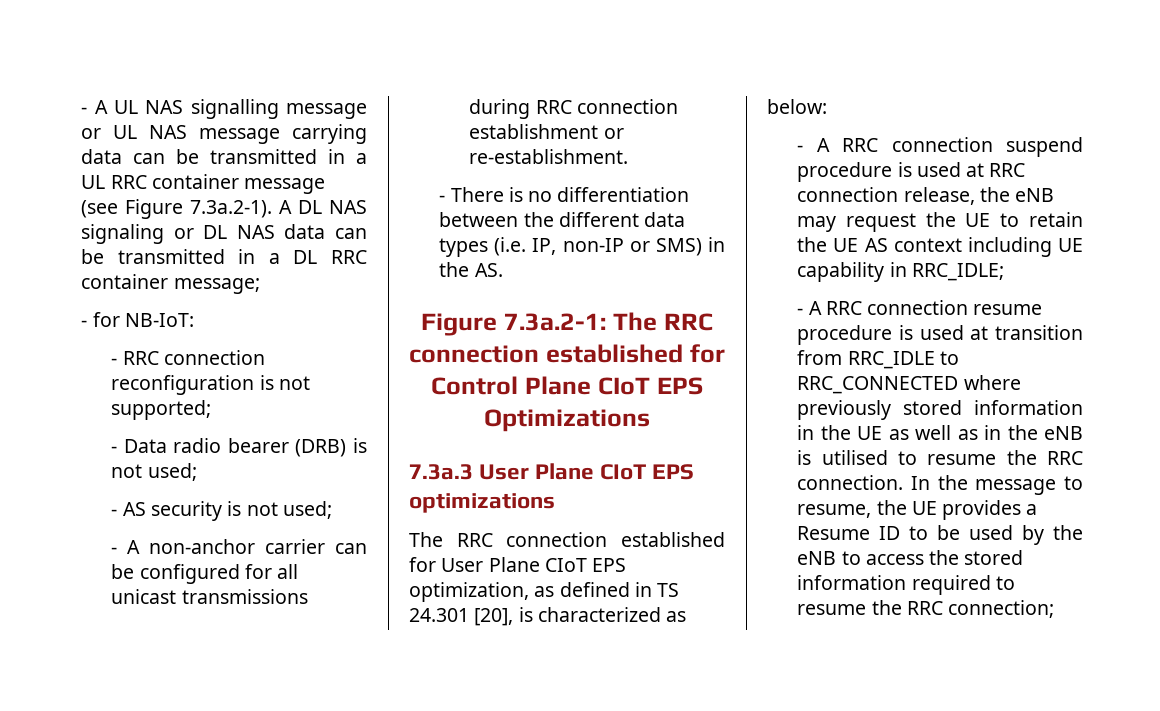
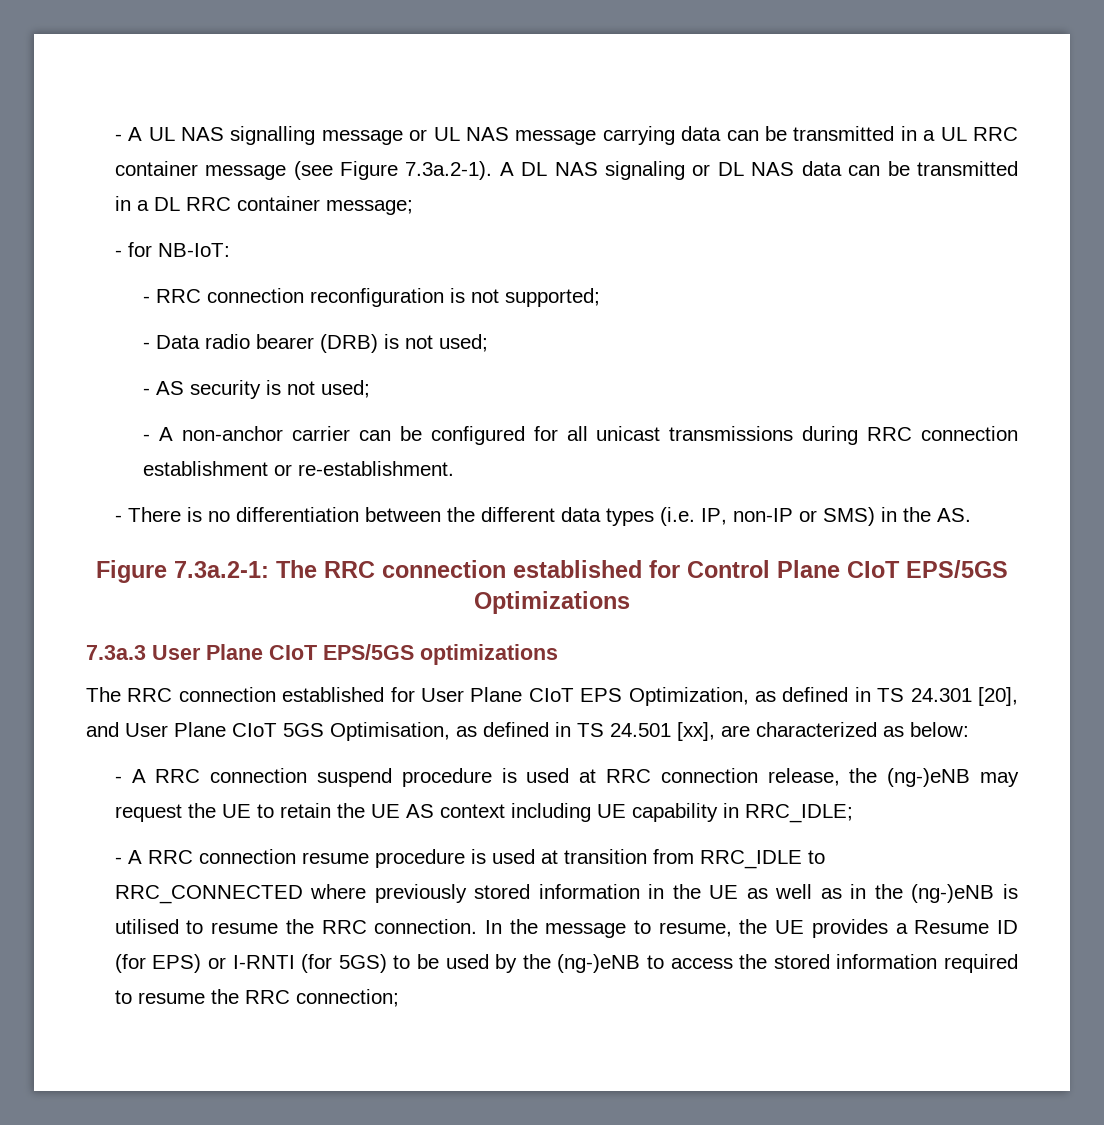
[656,377,703,395] EPS -> [906,560,1008,578] EPS/5GS
[652,464,695,480] EPS -> [323,644,414,660] EPS/5GS
[409,582,529,602] optimization, -> [628,687,749,706] Optimization,
[518,607,533,622] is -> [86,722,750,741] and User Plane CIoT 5GS Optimisation, as defined in TS 24.501 [xx], are
[1015,188,1055,202] eNB -> [887,768,971,787] (ng-)eNB
[1044,426,1083,440] eNB -> [911,884,995,903] (ng-)eNB
(901, 533) none -> [114,954,387,973] (for EPS) or I-RNTI (for 5GS)
[797,551,837,565] eNB -> [557,954,641,973] (ng-)eNB

